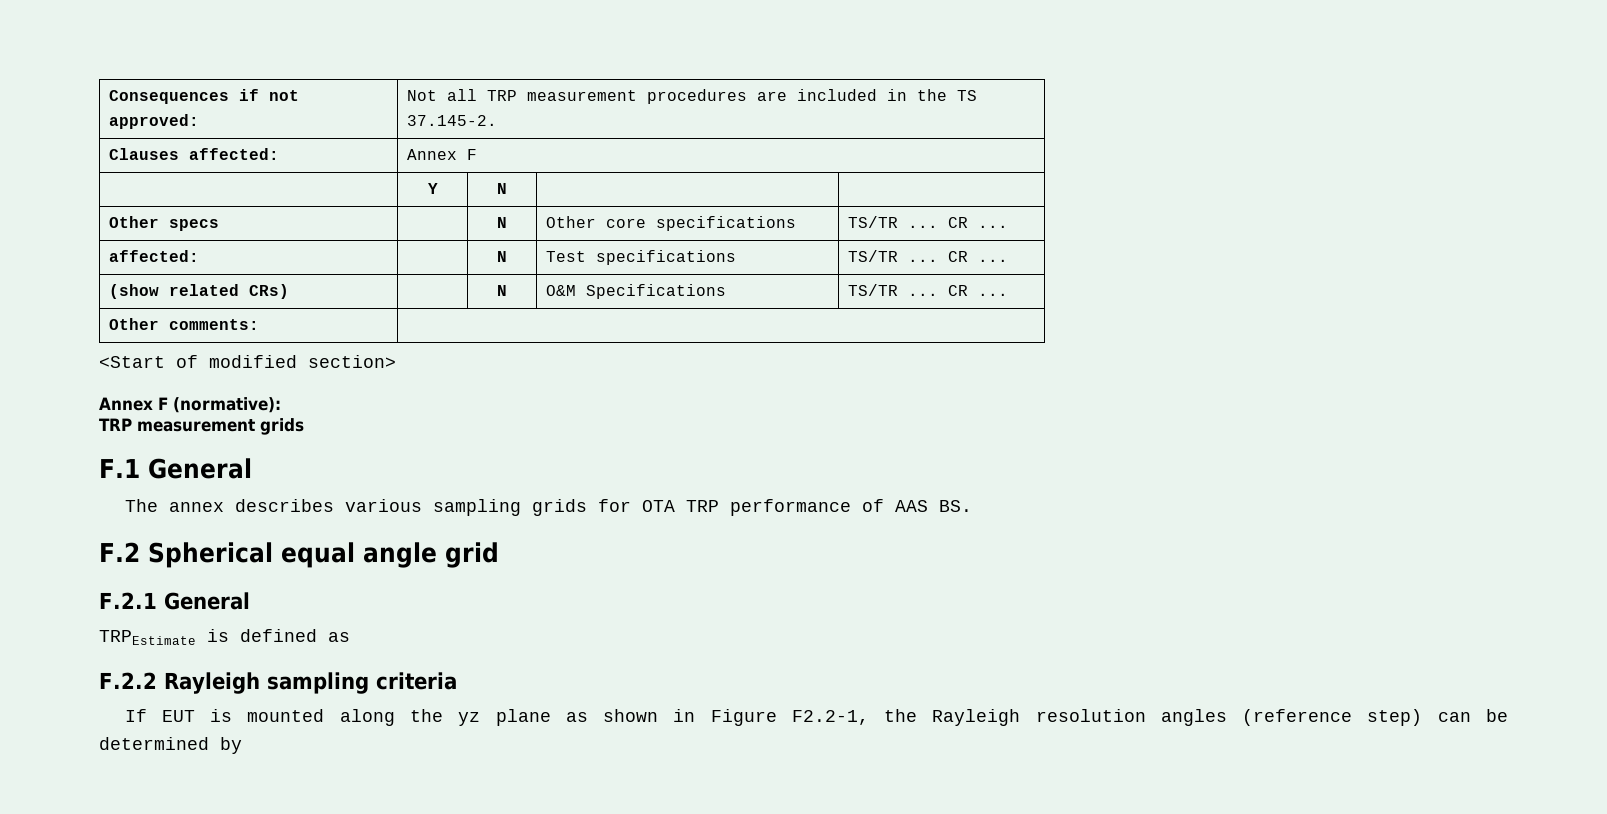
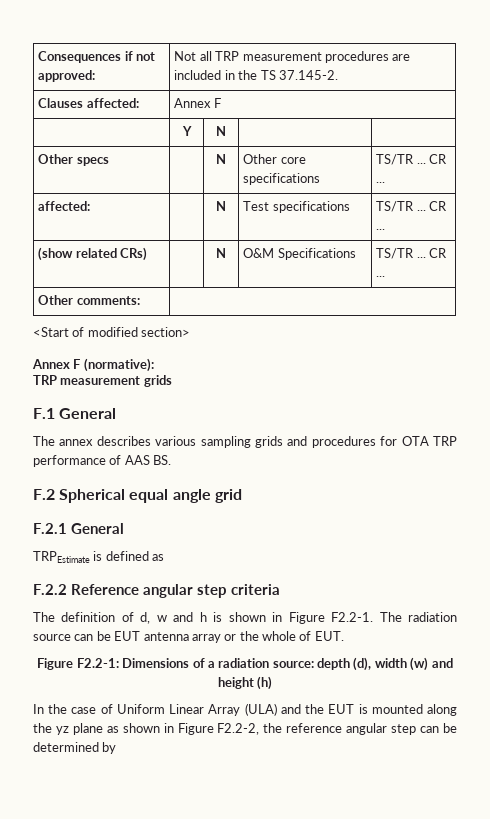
(587, 507) none -> [287,436,376,448] and procedures
[163,672,457,694] [124,709,147,722] Rayleigh sampling criteria // If -> [71,584,280,598] [33,612,457,624] [33,631,344,643] [37,657,453,671] [217,676,273,690] [33,703,325,716] Reference angular step criteria // The definition of d, w and h is shown in Figure F2.2-1. The radiation source can be EUT antenna array or the whole of EUT. // Figure F2.2-1: Dimensions of a radiation source: depth (d), width (w) and height (h) // In the case of Uniform Linear Array (ULA) and the
[791,709,1423,726] F2.2-1, the Rayleigh resolution angles (reference step) -> [217,723,417,735] F2.2-2, the reference angular step

